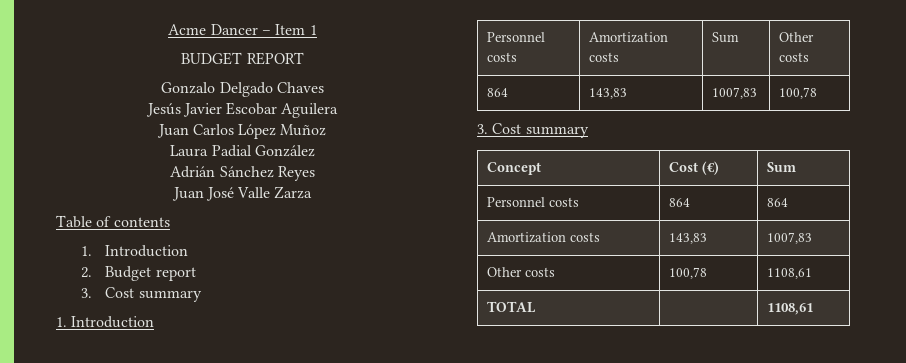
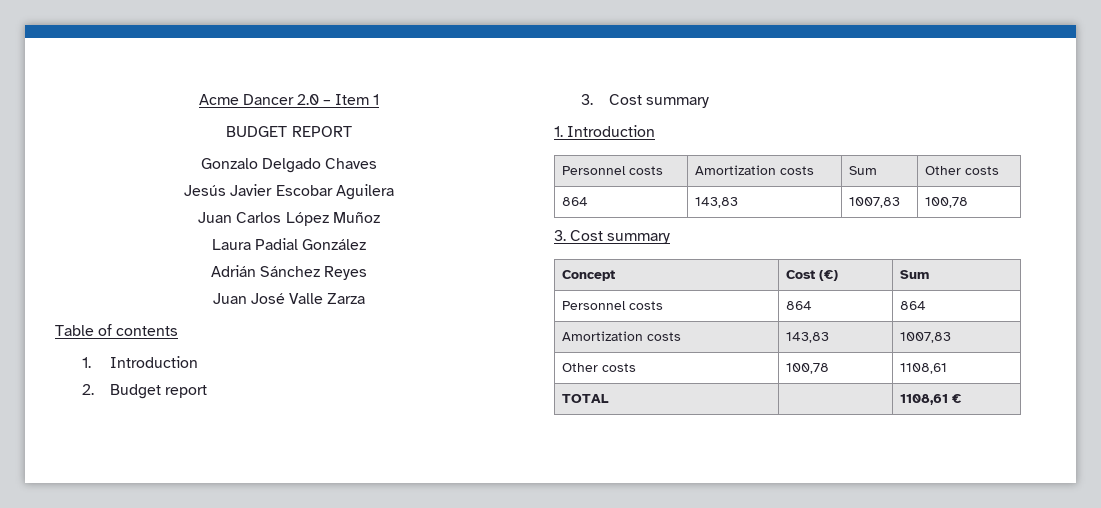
(258, 29) none -> [296,94,319,105] 2.0
(814, 309) none -> [951,394,962,403] €

